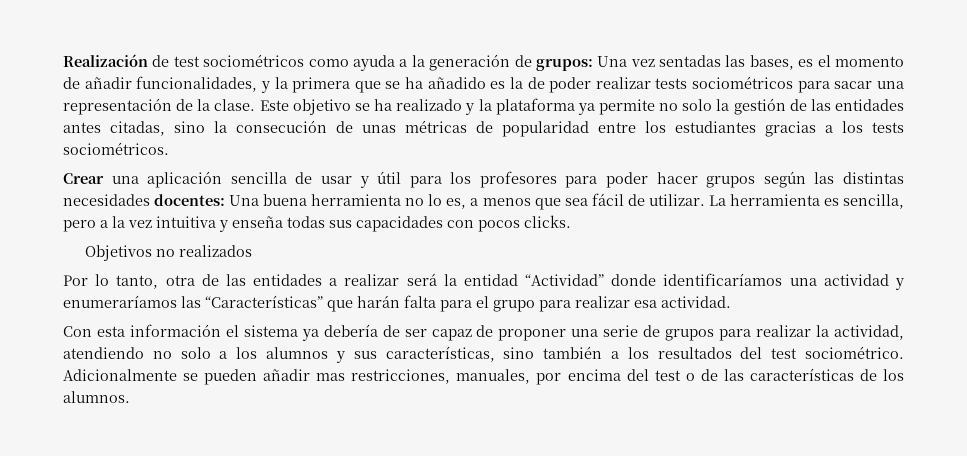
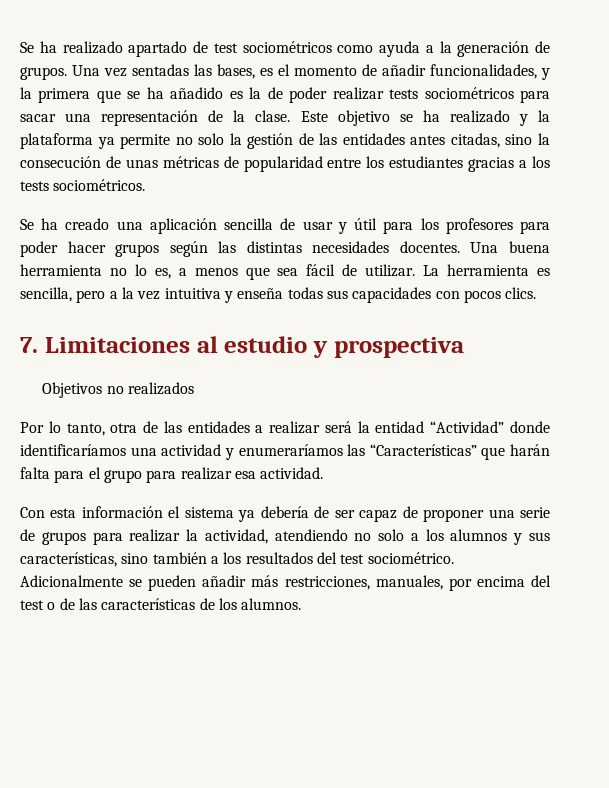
[63,54,148,67] Realización -> [20,41,188,57] Se ha realizado apartado
[535,58,593,71] grupos: -> [20,67,67,80] grupos.
[63,173,104,184] Crear -> [20,218,110,230] Se ha creado
[154,194,226,206] docentes: -> [399,241,460,253] docentes.
[524,215,571,228] clicks. -> [505,287,537,299] [20,336,464,358] clics. // 7. Limitaciones al estudio y prospectiva
[316,373,346,381] mas -> [251,575,279,587] más

